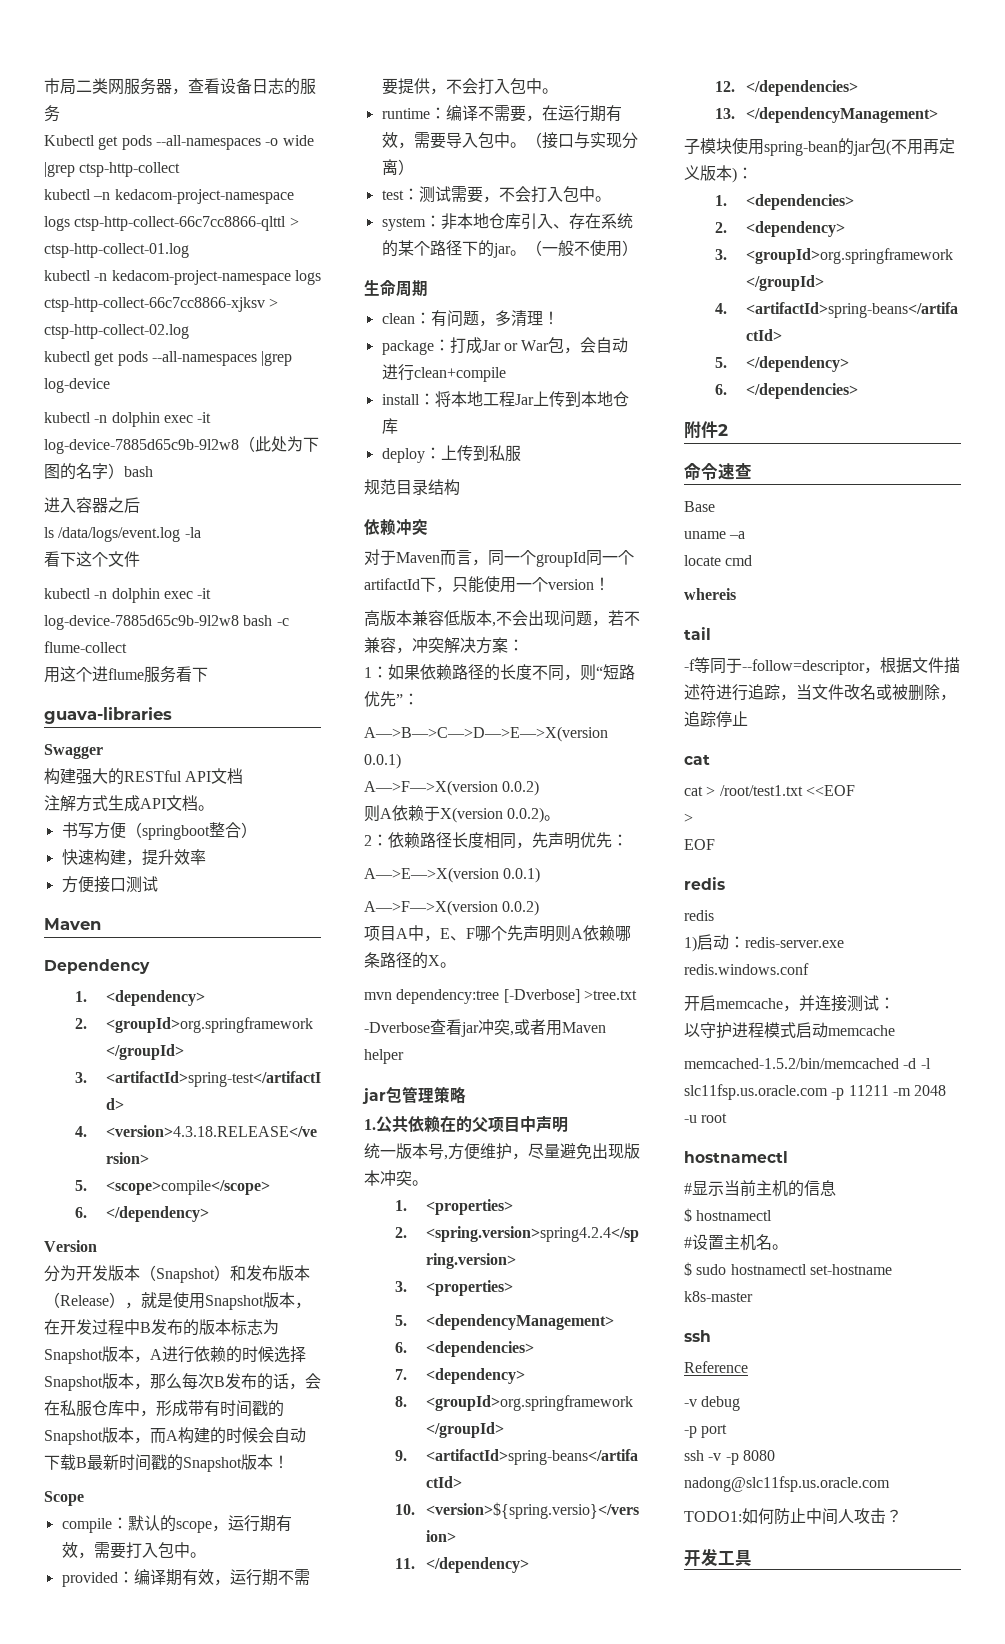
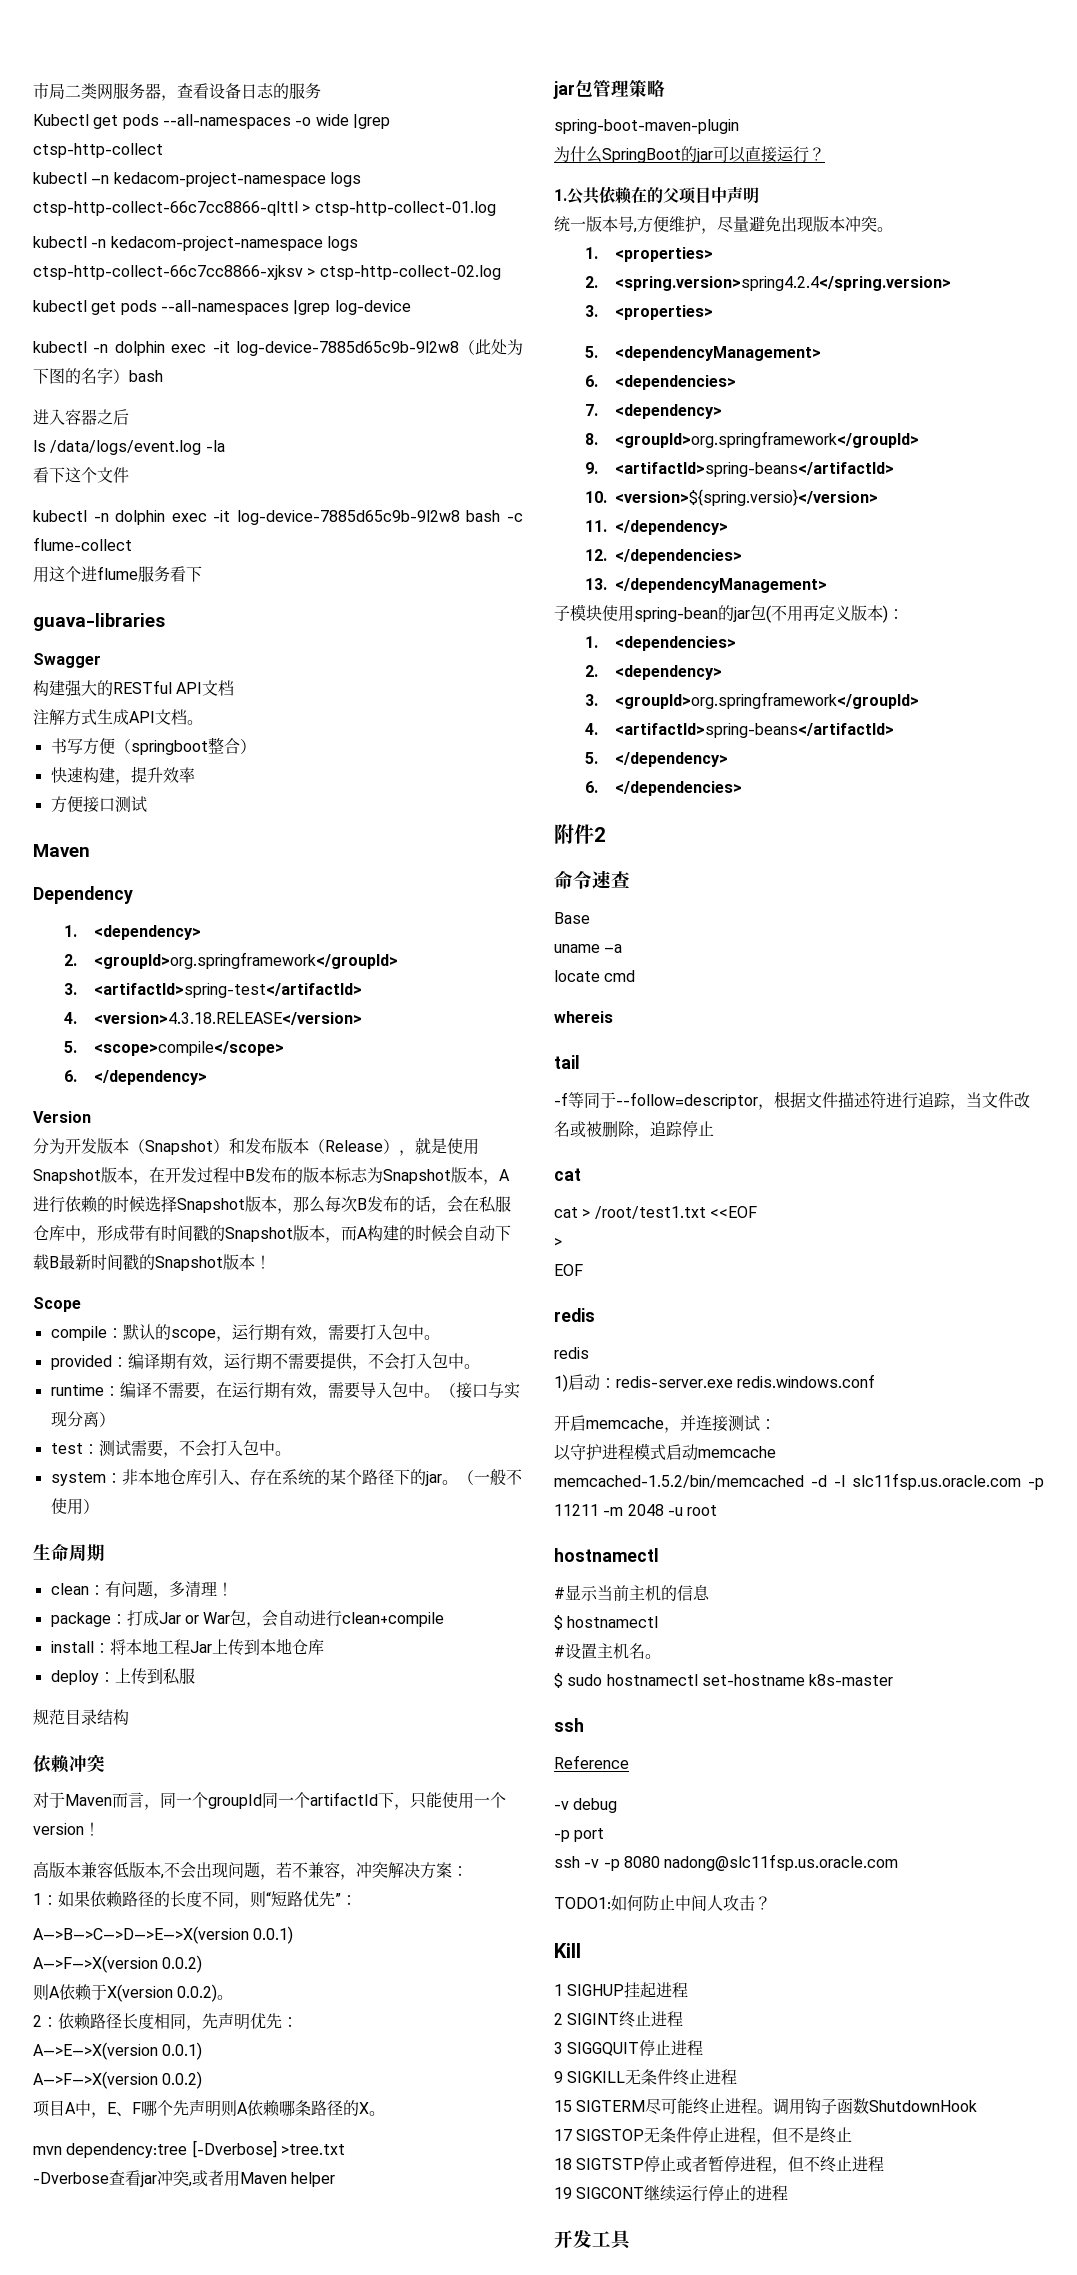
(466, 1095) none -> [554,119,739,134] [554,146,825,163] // spring-boot-maven-plugin // 为什么SpringBoot的jar可以直接运行？
(902, 1516) none -> [554,1943,581,1958] [554,1982,689,1998] [554,2011,684,2028] [554,2039,704,2056] [554,2069,738,2086] [554,2098,978,2115] [554,2126,853,2145] [554,2155,885,2174] [554,2184,789,2202] // Kill // 1 SIGHUP挂起进程 // 2 SIGINT终止进程 // 3 SIGGQUIT停止进程 // 9 SIGKILL无条件终止进程 // 15 SIGTERM尽可能终止进程。调用钩子函数ShutdownHook // 17 SIGSTOP无条件停止进程，但不是终止 // 18 SIGTSTP停止或者暂停进程，但不终止进程 // 19 SIGCONT继续运行停止的进程

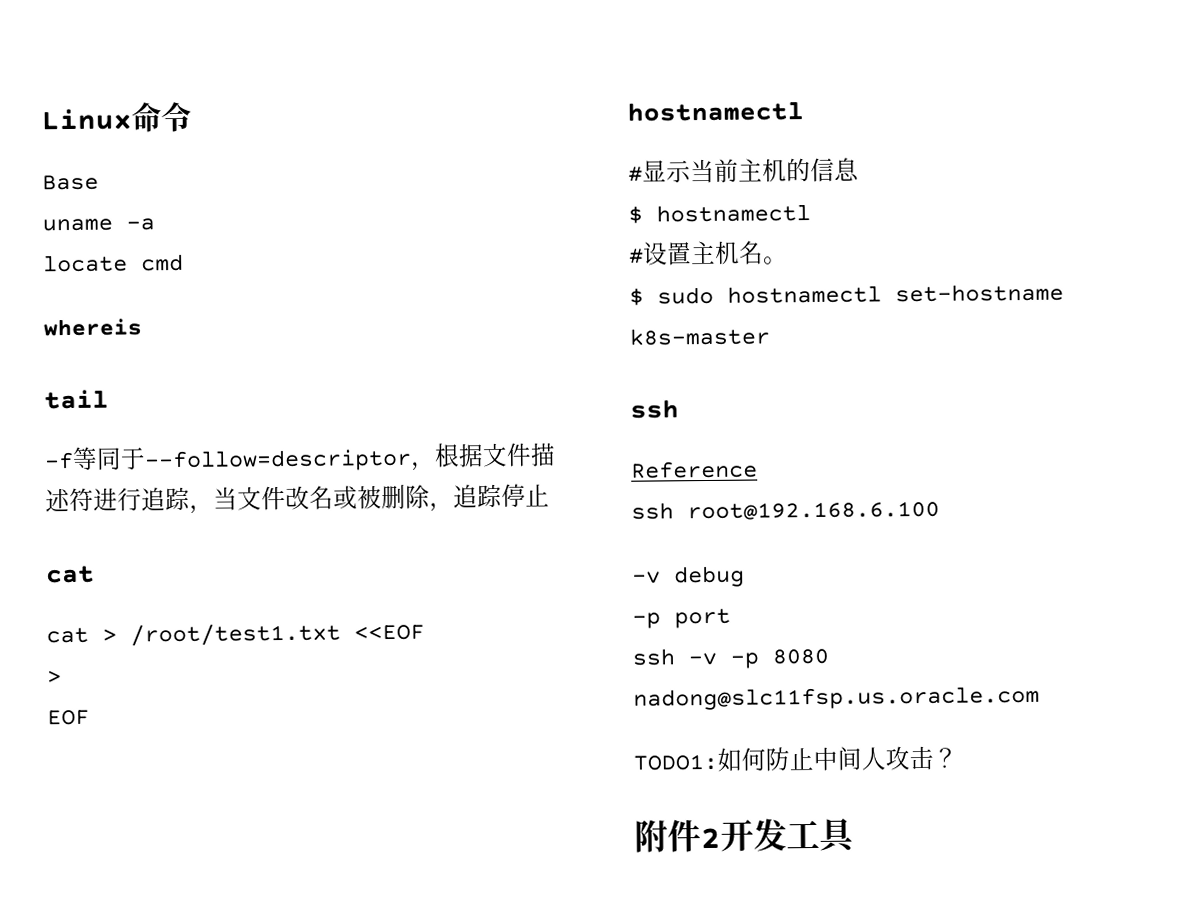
[33,83,321,101] [33,114,390,129] [33,143,163,158] [33,172,361,187] [33,201,496,216] [33,236,358,251] [33,265,501,280] [33,300,411,315] [33,339,523,356] [33,368,163,384] [33,409,129,425] [33,440,225,455] [33,467,129,483] [33,510,523,525] [33,537,132,551] [33,566,202,583] [33,613,165,631] [33,653,101,668] [33,680,235,697] [33,709,203,726] [50,737,256,755] [50,766,195,785] [50,796,147,813] [33,844,90,857] [33,886,133,904] [63,925,202,940] [63,952,399,969] [63,983,363,998] [63,1012,363,1025] [63,1041,285,1056] [63,1070,208,1085] [33,1111,91,1123] [33,1138,479,1156] [33,1167,510,1185] [33,1196,511,1214] [33,1225,511,1243] [33,1254,271,1271] [33,1297,81,1312] [50,1324,440,1342] [50,1352,480,1371] [50,1382,520,1400] [50,1411,115,1427] [50,1440,291,1458] [50,1468,522,1486] [50,1498,99,1515] [33,1543,105,1561] [50,1581,233,1599] [50,1610,445,1628] [50,1638,324,1656] [50,1668,195,1685] [33,1709,129,1725] [33,1754,105,1773] [33,1792,506,1810] [33,1822,100,1836] [33,1861,468,1880] [33,1891,357,1909] [33,1926,294,1944] [33,1955,203,1973] [33,1984,234,2002] [33,2012,298,2031] [33,2042,203,2060] [33,2071,203,2089] [33,2099,385,2118] [33,2140,345,2158] [33,2170,336,2187] [553,79,665,99] [554,119,739,134] [554,146,825,163] [554,186,759,205] [554,216,893,234] [584,247,714,262] [584,276,952,291] [584,305,714,320] [584,346,822,361] [584,375,737,390] [584,404,723,419] [584,431,920,448] [584,462,895,477] [584,489,879,506] [584,520,729,535] [584,549,743,564] [584,578,828,593] [554,604,904,623] [584,636,737,651] [584,665,723,680] [584,692,920,709] [584,723,895,738] [584,752,729,767] [584,781,743,796] [554,824,605,844] 市局二类网服务器，查看设备日志的服务 // Kubectl get pods --all-namespaces -o wide |grep ctsp-http-collect // kubectl –n kedacom-project-namespace logs ctsp-http-collect-66c7cc8866-qlttl > ctsp-http-collect-01.log // kubectl -n kedacom-project-namespace logs ctsp-http-collect-66c7cc8866-xjksv > ctsp-http-collect-02.log // kubectl get pods --all-namespaces |grep log-device // kubectl -n dolphin exec -it log-device-7885d65c9b-9l2w8（此处为下图的名字）bash // 进入容器之后 // ls /data/logs/event.log -la // 看下这个文件 // kubectl -n dolphin exec -it log-device-7885d65c9b-9l2w8 bash -c flume-collect // 用这个进flume服务看下 // guava-libraries // Swagger // 构建强大的RESTful API文档 // 注解方式生成API文档。 // 书写方便（springboot整合） // 快速构建，提升效率 // 方便接口测试 // Maven // Dependency // 1. <dependency> // 2. <groupId>org.springframework</groupId> // 3. <artifactId>spring-test</artifactId> // 4. <version>4.3.18.RELEASE</version> // 5. <scope>compile</scope> // 6. </dependency> // Version // 分为开发版本（Snapshot）和发布版本（Release），就是使用Snapshot版本，在开发过程中B发布的版本标志为Snapshot版本，A进行依赖的时候选择Snapshot版本，那么每次B发布的话，会在私服仓库中，形成带有时间戳的Snapshot版本，而A构建的时候会自动下载B最新时间戳的Snapshot版本！ // Scope // compile：默认的scope，运行期有效，需要打入包中。 // provided：编译期有效，运行期不需要提供，不会打入包中。 // runtime：编译不需要，在运行期有效，需要导入包中。（接口与实现分离） // test：测试需要，不会打入包中。 // system：非本地仓库引入、存在系统的某个路径下的jar。（一般不使用） // 生命周期 // clean：有问题，多清理！ // package：打成Jar or War包，会自动进行clean+compile // install：将本地工程Jar上传到本地仓库 // deploy：上传到私服 // 规范目录结构 // 依赖冲突 // 对于Maven而言，同一个groupId同一个artifactId下，只能使用一个version！ // 高版本兼容低版本,不会出现问题，若不兼容，冲突解决方案： // 1：如果依赖路径的长度不同，则“短路优先”： // A—>B—>C—>D—>E—>X(version 0.0.1) // A—>F—>X(version 0.0.2) // 则A依赖于X(version 0.0.2)。 // 2：依赖路径长度相同，先声明优先： // A—>E—>X(version 0.0.1) // A—>F—>X(version 0.0.2) // 项目A中，E、F哪个先声明则A依赖哪条路径的X。 // mvn dependency:tree [-Dverbose] >tree.txt // -Dverbose查看jar冲突,或者用Maven helper // jar包管理策略 // spring-boot-maven-plugin // 为什么SpringBoot的jar可以直接运行？ // 1.公共依赖在的父项目中声明 // 统一版本号,方便维护，尽量避免出现版本冲突。 // 1. <properties> // 2. <spring.version>spring4.2.4</spring.version> // 3. <properties> // 5. <dependencyManagement> // 6. <dependencies> // 7. <dependency> // 8. <groupId>org.springframework</groupId> // 9. <artifactId>spring-beans</artifactId> // 10. <version>${spring.versio}</version> // 11. </dependency> // 12. </dependencies> // 13. </dependencyManagement> // 子模块使用spring-bean的jar包(不用再定义版本)： // 1. <dependencies> // 2. <dependency> // 3. <groupId>org.springframework</groupId> // 4. <artifactId>spring-beans</artifactId> // 5. </dependency> // 6. </dependencies> // 附件2 // -> [41,108,132,131] Linux
[592,870,630,889] 速查 -> (192, 117) none
[554,1308,595,1322] [554,1347,589,1359] [554,1374,876,1392] [554,1415,776,1433] [554,1443,776,1461] [554,1473,1044,1490] [554,1504,718,1516] // redis // redis // 1)启动：redis-server.exe redis.windows.conf // 开启memcache，并连接测试： // 以守护进程模式启动memcache // memcached-1.5.2/bin/memcached -d -l slc11fsp.us.oracle.com -p 11211 -m 2048 -u root -> (90, 717) none
(629, 1762) none -> [631,500,940,521] // ssh root@192.168.6.100
[554,1943,581,1958] [554,1982,689,1998] [554,2011,684,2028] [554,2039,704,2056] [554,2069,738,2086] [554,2098,978,2115] [554,2126,853,2145] [554,2155,885,2174] [554,2184,789,2202] Kill // 1 SIGHUP挂起进程 // 2 SIGINT终止进程 // 3 SIGGQUIT停止进程 // 9 SIGKILL无条件终止进程 // 15 SIGTERM尽可能终止进程。调用钩子函数ShutdownHook // 17 SIGSTOP无条件停止进程，但不是终止 // 18 SIGTSTP停止或者暂停进程，但不终止进程 // 19 SIGCONT继续运行停止的进程 // -> [634,819,721,853] 附件2

